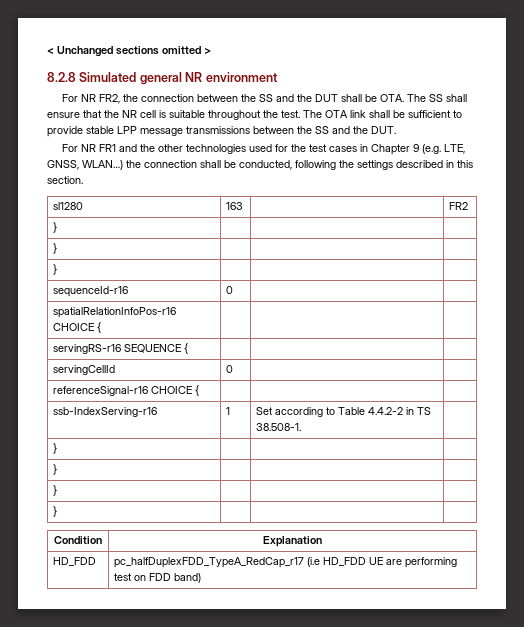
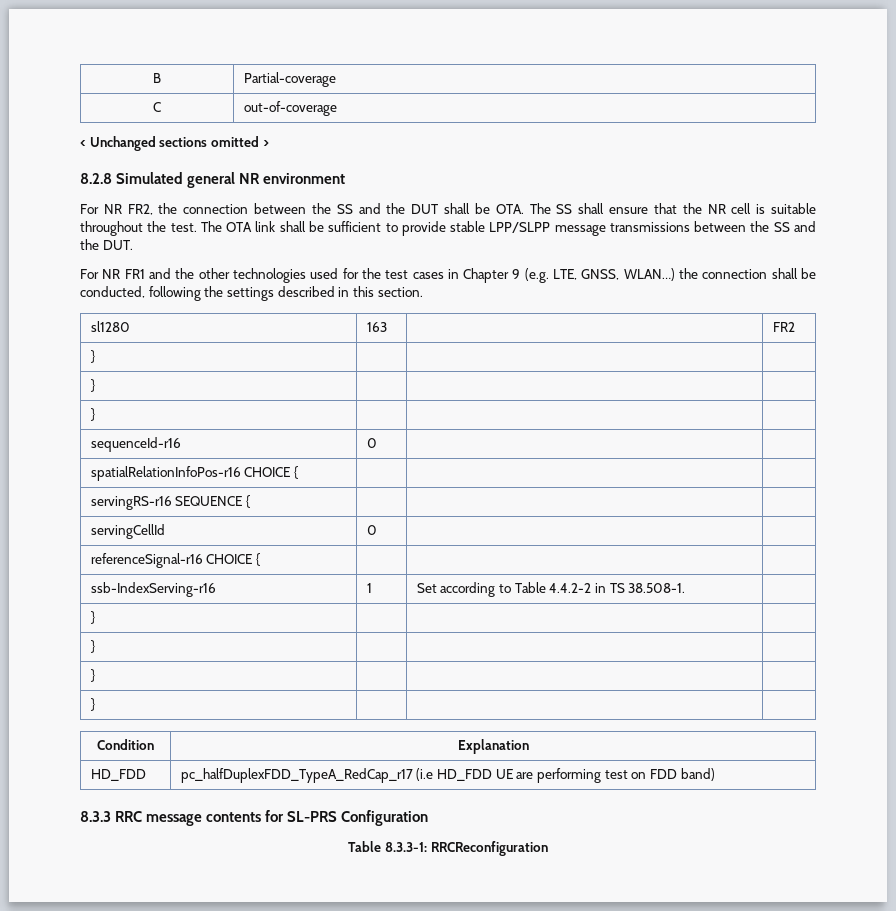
(47, 50) none -> [153,73,161,83] [243,72,336,87] [153,102,161,112] [243,101,337,116] B | Partial-coverage // C | out-of-coverage //
[117,126,137,134] LPP -> [489,222,551,233] LPP/SLPP
(202, 578) none -> [80,810,429,826] [348,841,548,856] // 8.3.3 RRC message contents for SL-PRS Configuration // Table 8.3.3-1: RRCReconfiguration

